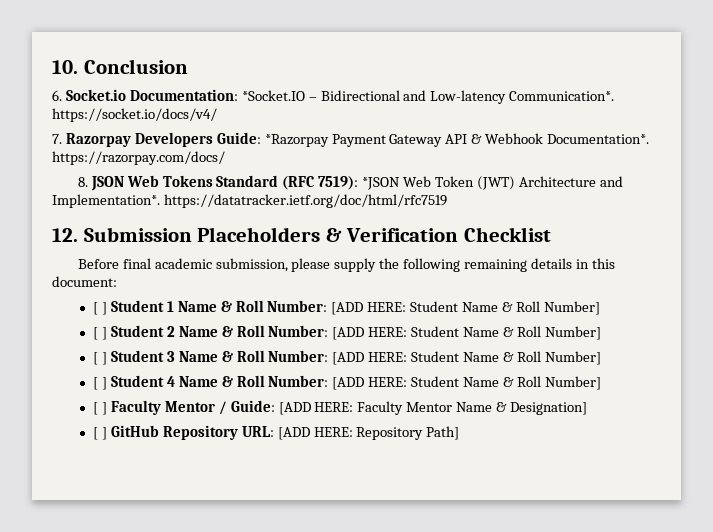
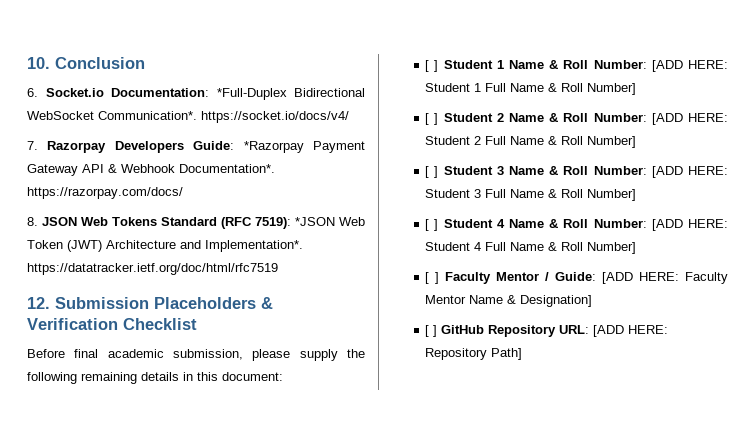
[241,90,507,104] *Socket.IO – Bidirectional and Low-latency -> [216,88,365,100] [27,111,94,120] *Full-Duplex Bidirectional WebSocket
(459, 306) none -> [474,83,507,92] 1 Full
(460, 331) none -> [474,136,507,145] 2 Full
(460, 356) none -> [474,189,507,198] 3 Full
(460, 381) none -> [474,242,507,251] 4 Full

